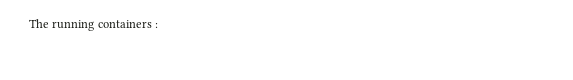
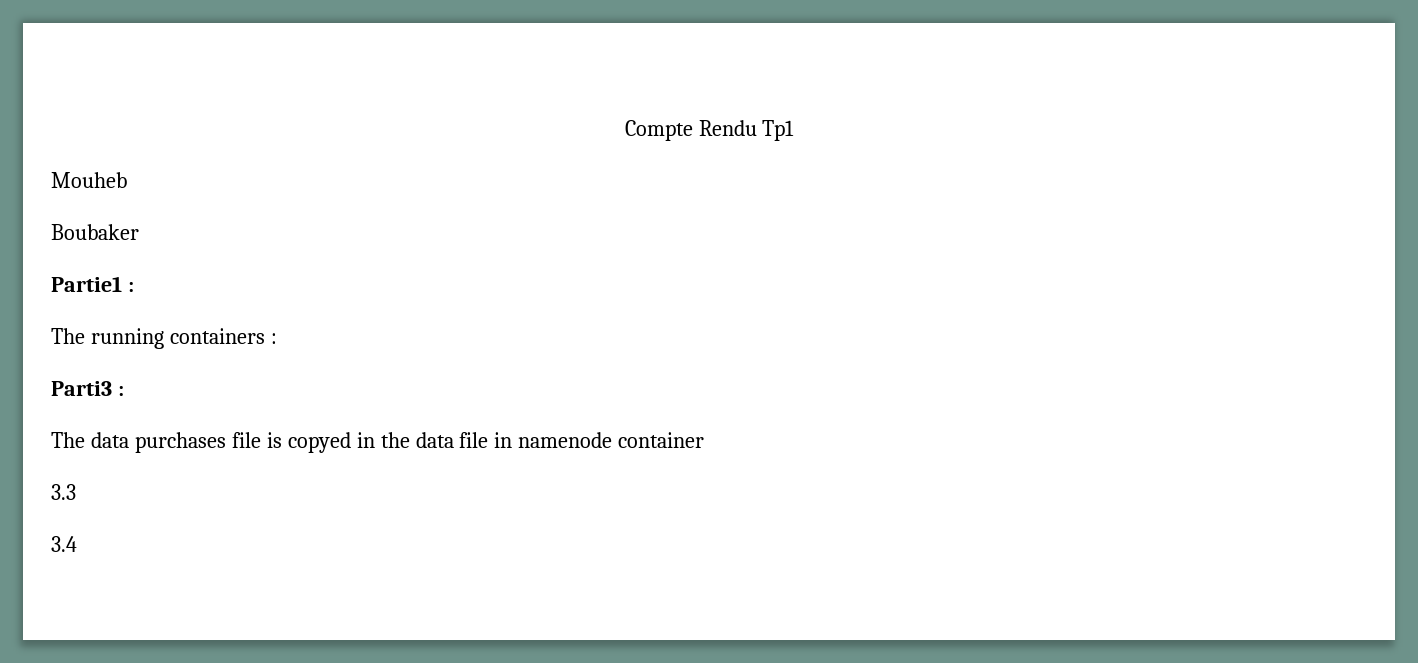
[29,19,159,31] The running containers : -> [624,120,795,141] [51,172,127,188] [51,224,139,240] [51,276,134,292] [51,328,277,349] [51,381,124,396] [51,432,705,453] [51,484,76,500] [51,536,77,552] Compte Rendu Tp1 // Mouheb // Boubaker // Partie1 : // The running containers : // Parti3 : // The data purchases file is copyed in the data file in namenode container // 3.3 // 3.4

